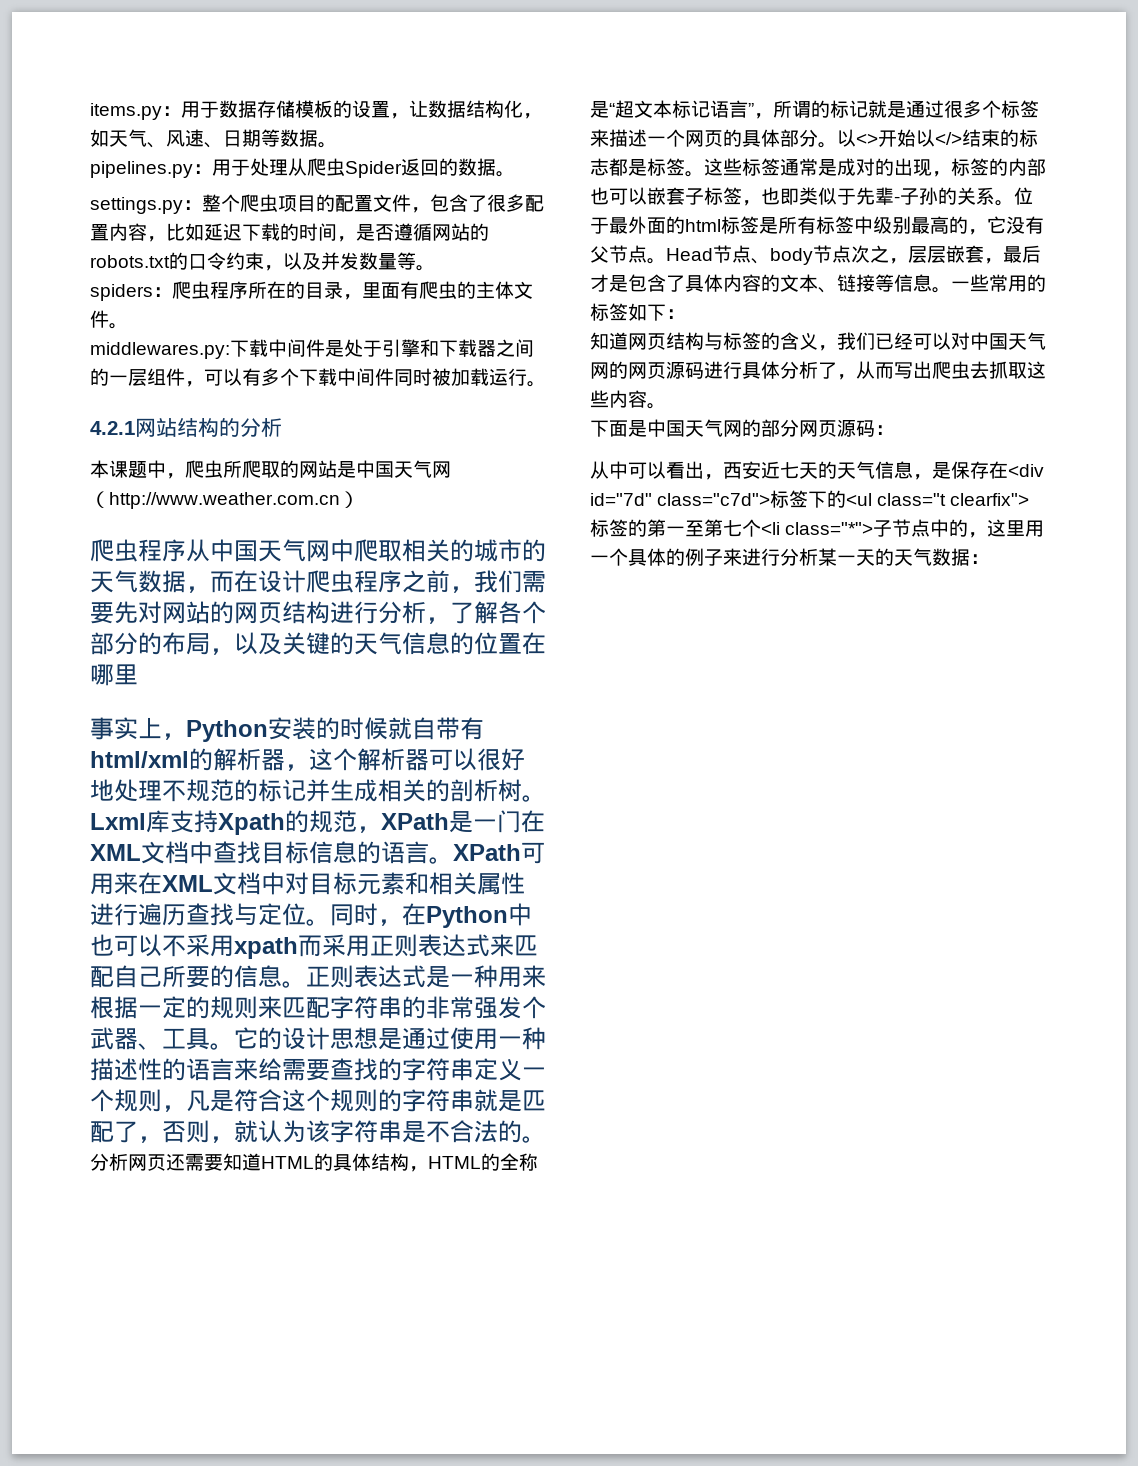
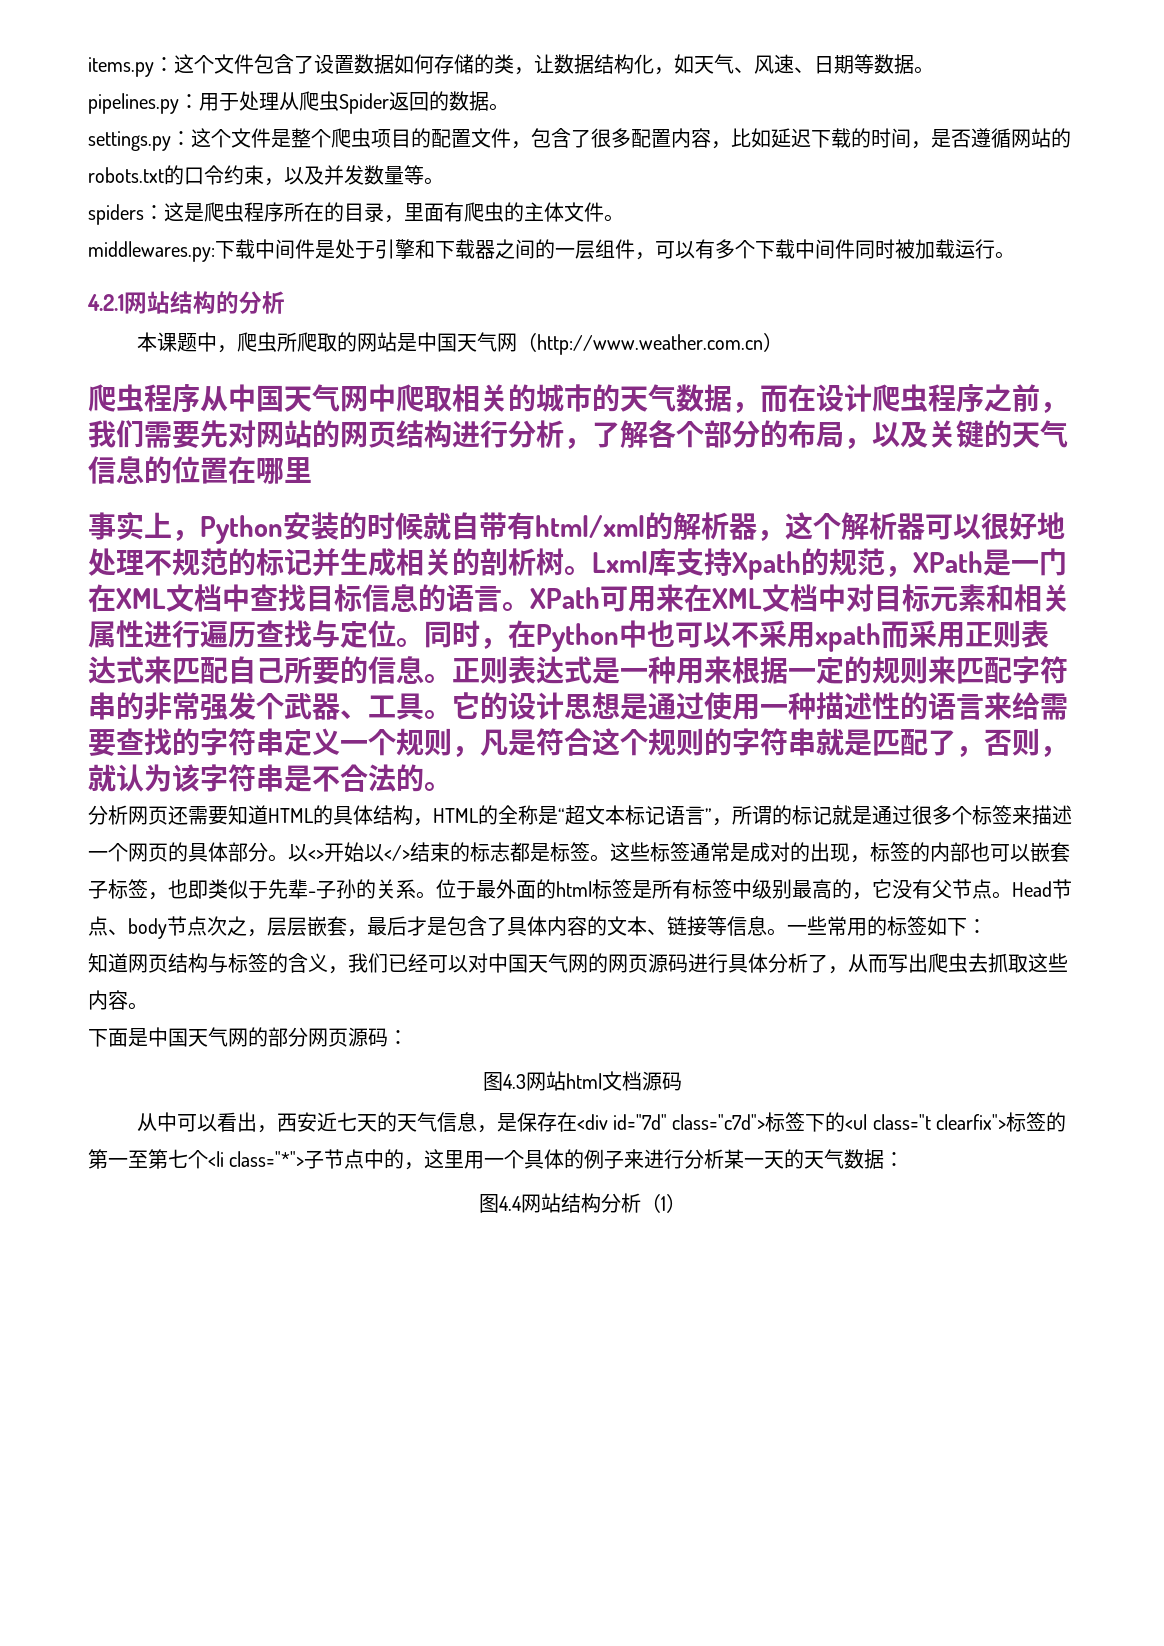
[181,100,390,118] 用于数据存储模板的设置 -> [174,54,514,74] 这个文件包含了设置数据如何存储的类
(202, 205) none -> [191,128,291,148] 这个文件是
(172, 292) none -> [164,202,204,222] 这是
(894, 430) none -> [482,1071,682,1091] // 图4.3网站html文档源码
(989, 559) none -> [478,1193,686,1213] // 图4.4网站结构分析（1）

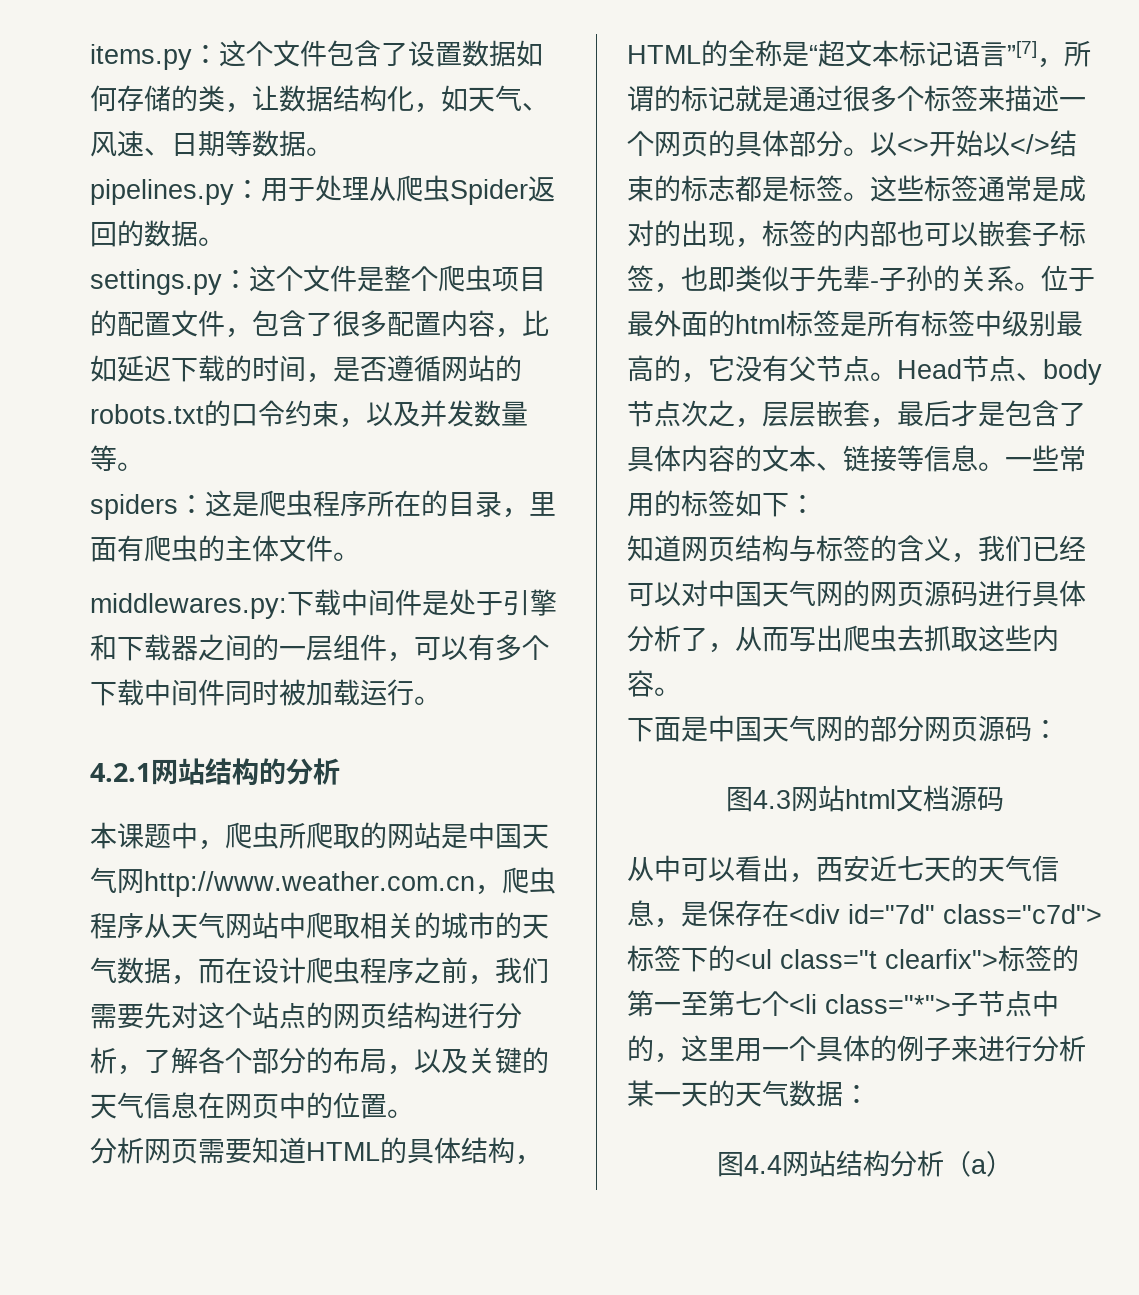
[516,332,783,355] （http://www.weather.com.cn） // -> [144,871,502,897] http://www.weather.com.cn，
[228,384,368,412] 中国天气网 -> [171,912,279,939] 天气网站
[256,420,312,448] 网站 -> [198,1002,306,1029] 这个站点
[144,456,312,484] [88,512,1065,544] [88,548,1067,580] [88,584,1070,612] [88,620,1049,652] [88,656,1068,684] [88,692,1068,721] [88,728,1068,758] [88,764,424,792] 的位置在哪里 // 事实上，Python安装的时候就自带有html/xml的解析器，这个解析器可以很好地处理不规范的标记并生成相关的剖析树。Lxml库支持Xpath的规范，XPath是一门在XML文档中查找目标信息的语言。XPath可用来在XML文档中对目标元素和相关属性进行遍历查找与定位。同时，在Python中也可以不采用xpath而采用正则表达式来匹配自己所要的信息。正则表达式是一种用来根据一定的规则来匹配字符串的非常强发个武器、工具。它的设计思想是通过使用一种描述性的语言来给需要查找的字符串定义一个规则，凡是符合这个规则的字符串就是匹配了，否则，就认为该字符串是不合法的 -> [198,1092,387,1119] 在网页中的位置
[168,805,188,825] 还 -> (198, 1151) none
[705,808,712,823] ” -> [1007,41,1037,64] ”[7]
[660,1196,666,1211] 1 -> [970,1159,987,1174] a

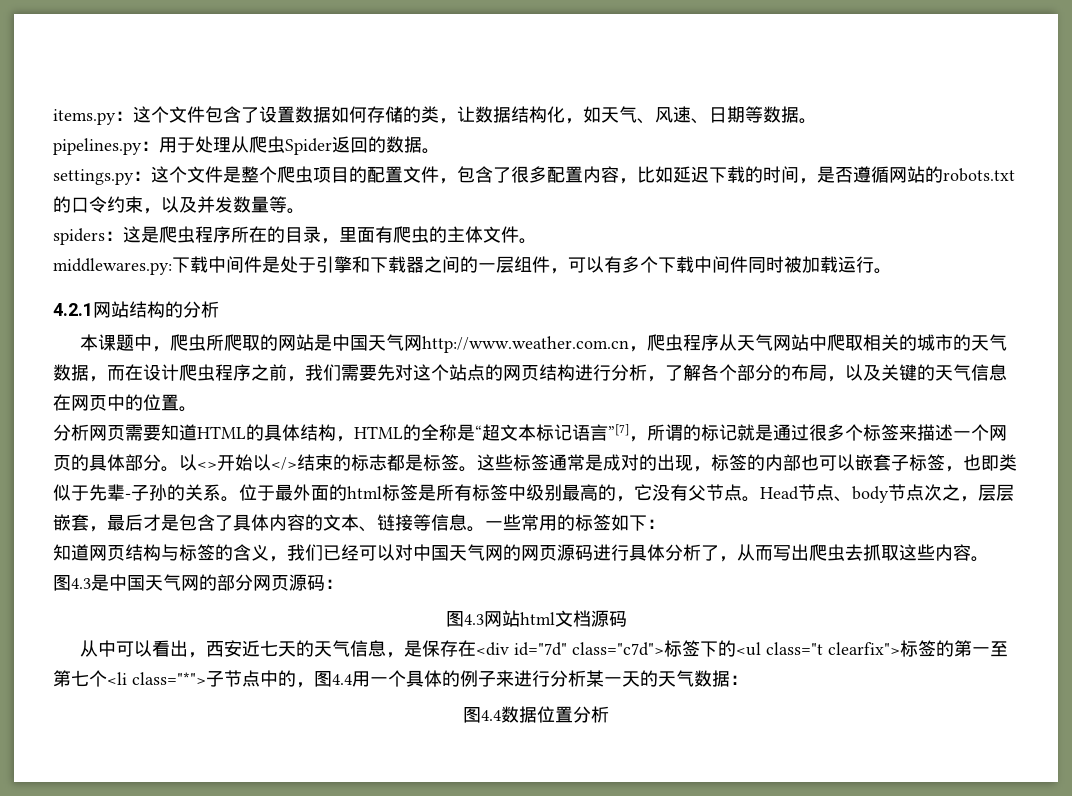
[627,717,681,742] 下面 -> [53,575,91,591] 图4.3
[681,1035,735,1062] 这里 -> [314,671,352,687] 图4.4
[781,1150,1013,1177] 网站结构分析（a） -> [501,706,609,723] 数据位置分析

